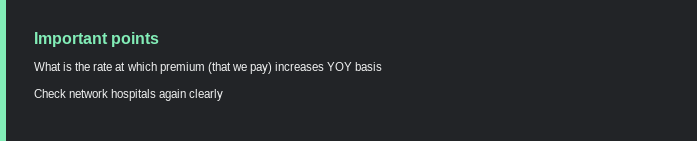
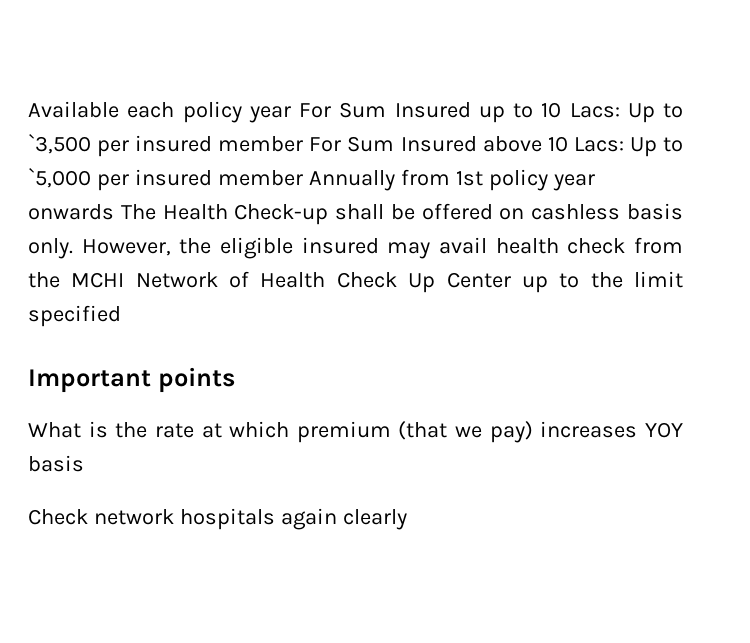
(34, 39) none -> [28,101,683,123] [28,134,683,157] [28,168,595,191] [28,203,683,225] [28,237,683,259] [28,271,684,293] [28,305,121,327] Available each policy year For Sum Insured up to 10 Lacs: Up to `3,500 per insured member For Sum Insured above 10 Lacs: Up to `5,000 per insured member Annually from 1st policy year onwards The Health Check-up shall be offered on cashless basis only. However, the eligible insured may avail health check from the MCHI Network of Health Check Up Center up to the limit specified //

